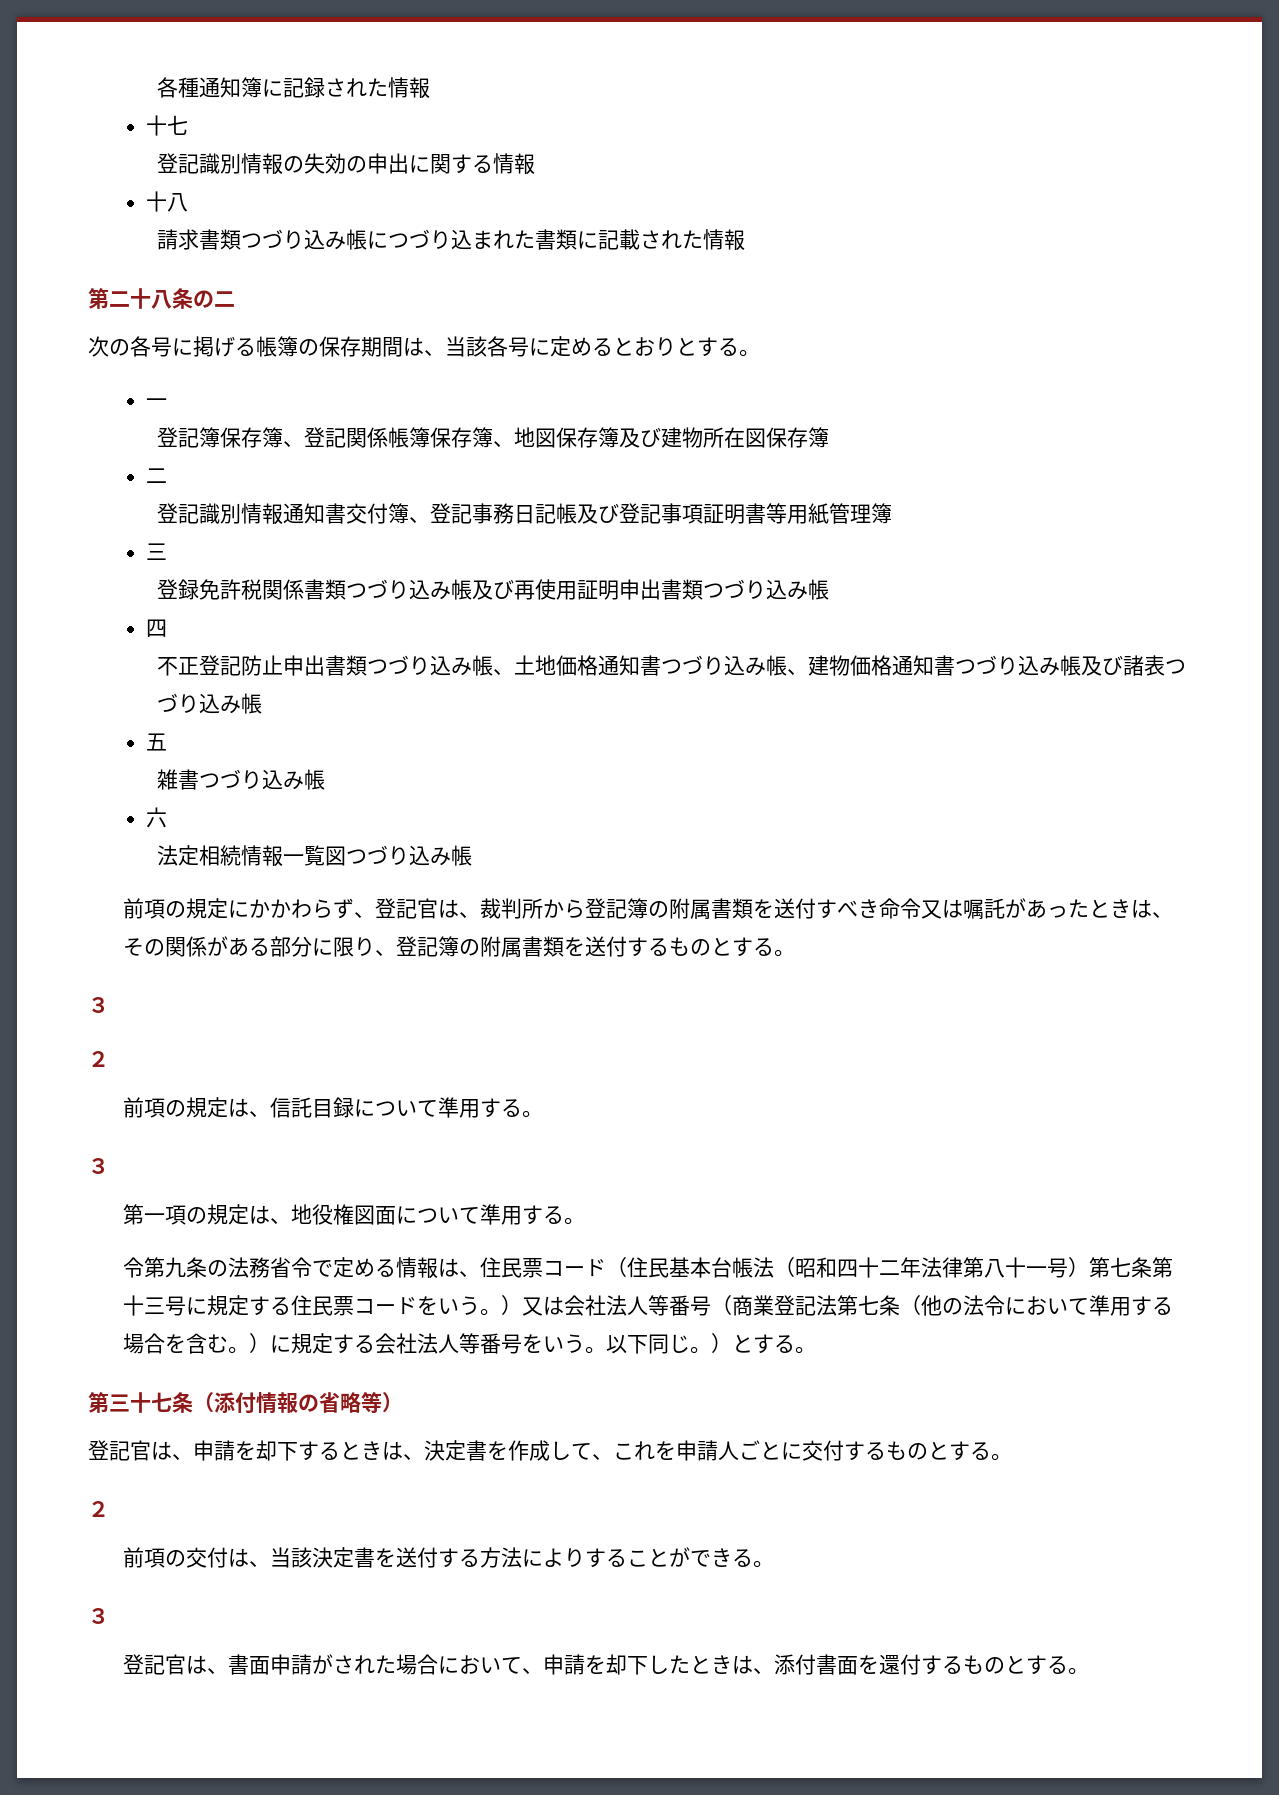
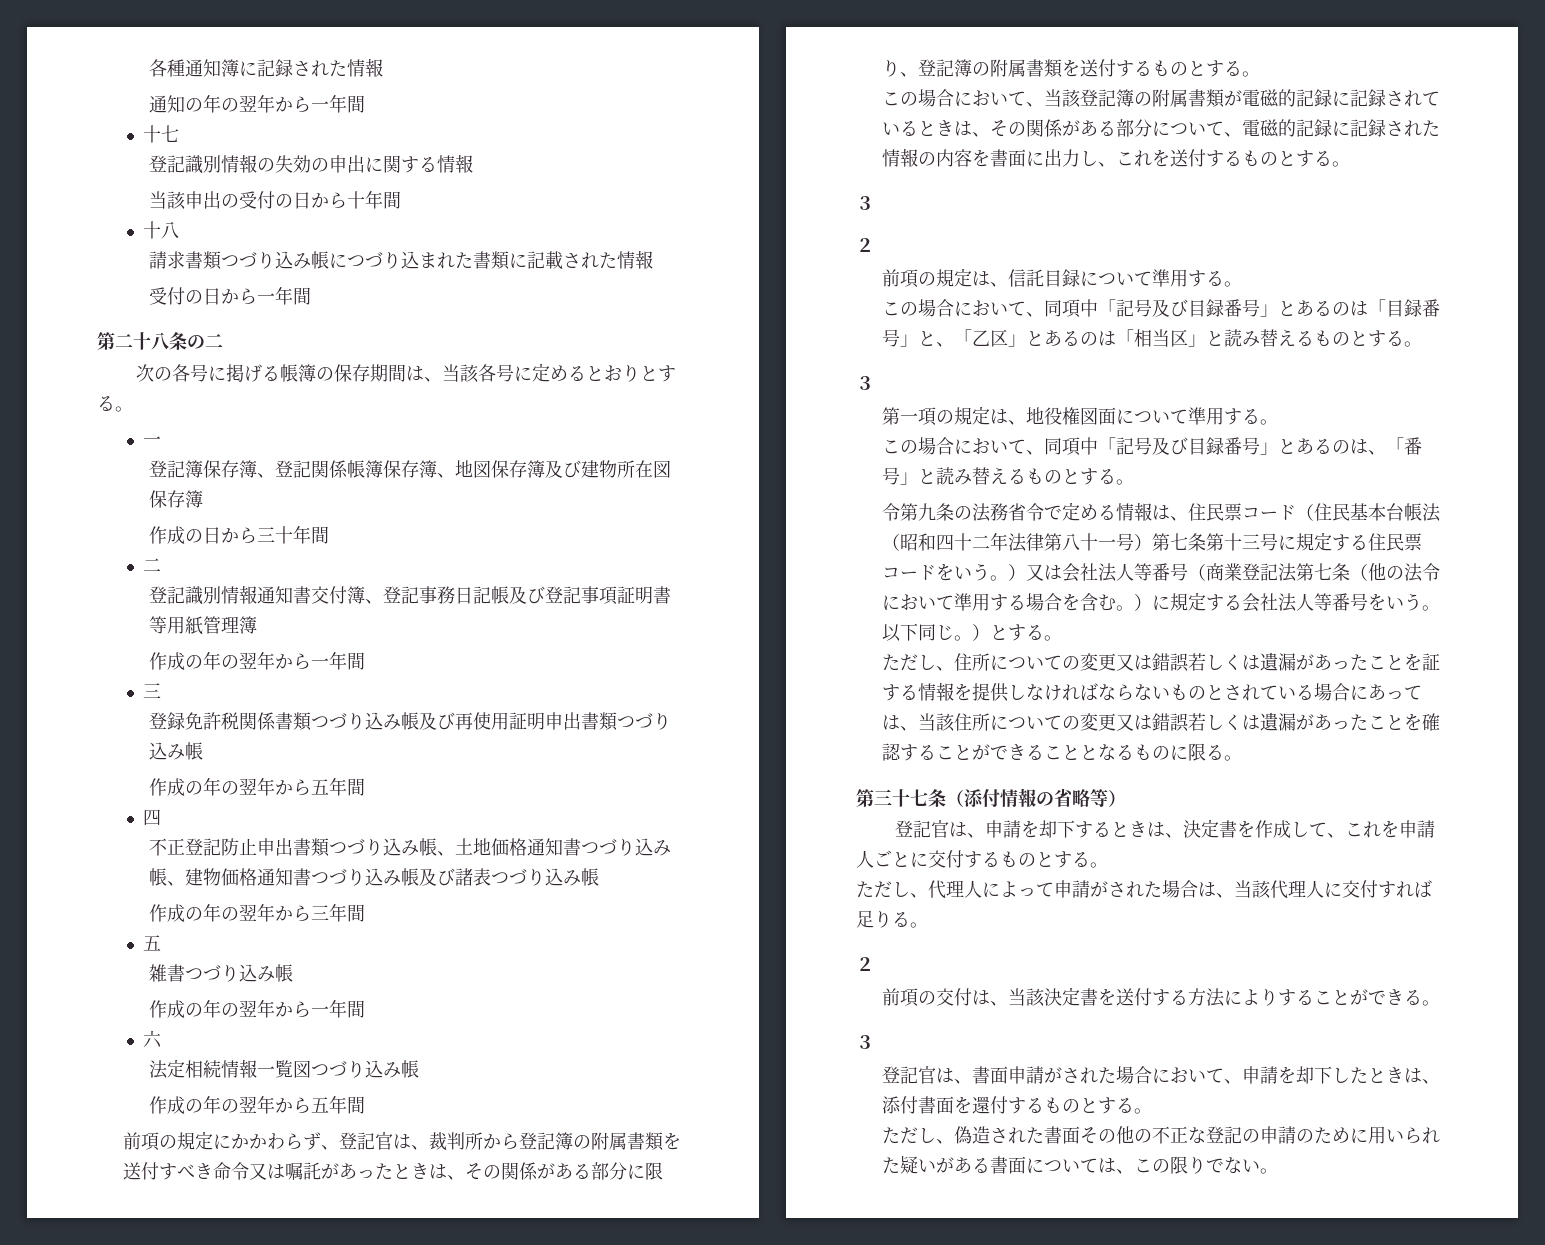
(431, 88) none -> [149,94,366,113] // 通知の年の翌年から一年間
(536, 164) none -> [149,190,402,210] // 当該申出の受付の日から十年間
(746, 240) none -> [149,286,312,305] // 受付の日から一年間
(830, 437) none -> [149,525,330,544] // 作成の日から三十年間
(893, 513) none -> [149,651,366,670] // 作成の年の翌年から一年間
(830, 589) none -> [149,777,366,796] // 作成の年の翌年から五年間
(263, 703) none -> [149,903,366,922] // 作成の年の翌年から三年間
(326, 779) none -> [149,999,366,1018] // 作成の年の翌年から一年間
(473, 855) none -> [149,1095,366,1114] // 作成の年の翌年から五年間
(795, 953) none -> [882,89,1441,108] [882,119,1441,138] [882,148,1351,167] // この場合において、当該登記簿の附属書類が電磁的記録に記録されているときは、その関係がある部分について、電磁的記録に記録された情報の内容を書面に出力し、これを送付するものとする。
(543, 1114) none -> [882,299,1441,318] [882,329,1423,347] // この場合において、同項中「記号及び目録番号」とあるのは「目録番号」と、「乙区」とあるのは「相当区」と読み替えるものとする。
(585, 1221) none -> [882,437,1423,456] [882,467,1135,485] // この場合において、同項中「記号及び目録番号」とあるのは、「番号」と読み替えるものとする。
(816, 1350) none -> [882,652,1441,672] [882,682,1423,702] [882,712,1441,732] [882,743,1243,761] // ただし、住所についての変更又は錯誤若しくは遺漏があったことを証する情報を提供しなければならないものとされている場合にあっては、当該住所についての変更又は錯誤若しくは遺漏があったことを確認することができることとなるものに限る。
(1012, 1457) none -> [856,880,1432,899] [856,910,928,928] // ただし、代理人によって申請がされた場合は、当該代理人に交付すれば足りる。
(1089, 1671) none -> [882,1126,1441,1144] [882,1155,1279,1174] // ただし、偽造された書面その他の不正な登記の申請のために用いられた疑いがある書面については、この限りでない。

